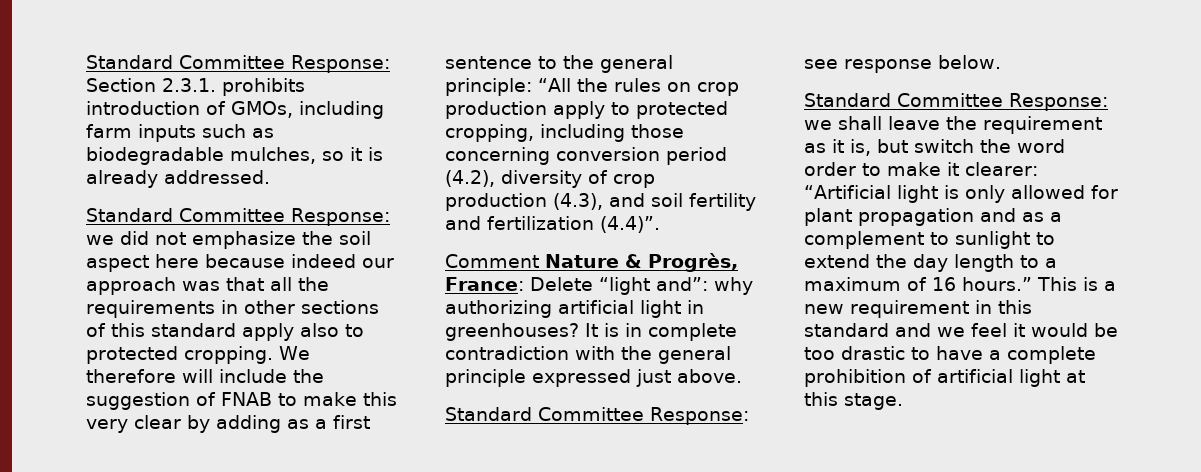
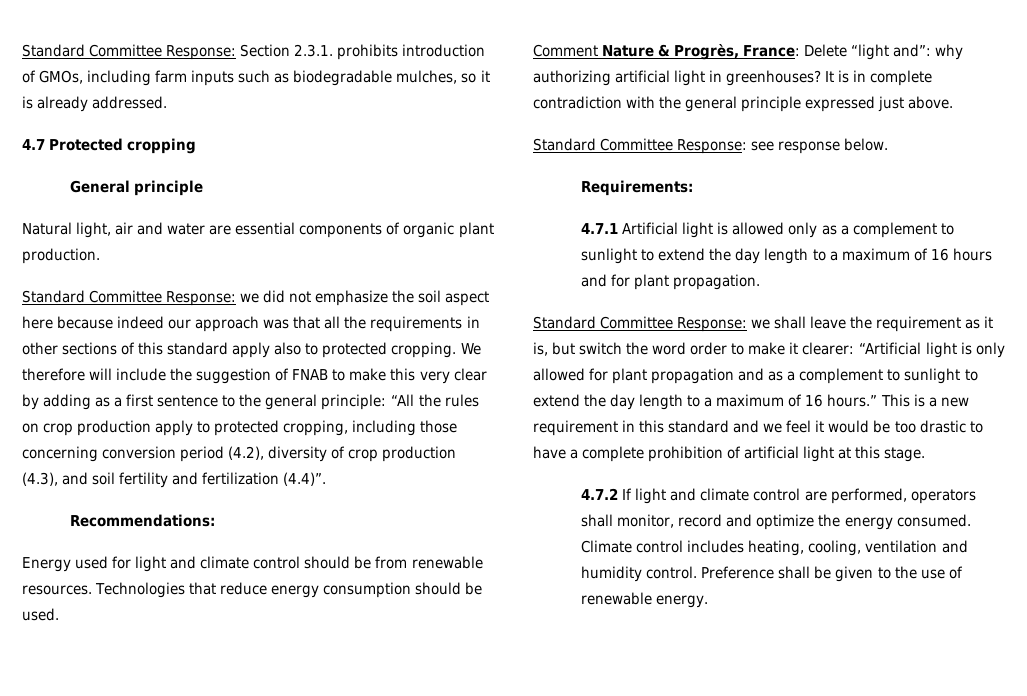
(270, 177) none -> [22,138,197,154] [70,180,204,196] [22,222,494,238] [22,248,100,264] // 4.7 Protected cropping // General principle // Natural light, air and water are essential components of organic plant production.
(660, 224) none -> [70,514,216,527] [22,556,483,572] [22,582,483,598] [22,608,59,621] // Recommendations: // Energy used for light and climate control should be from renewable resources. Technologies that reduce energy consumption should be used.
(1001, 62) none -> [581,180,694,196] [581,222,954,238] [581,248,992,264] [581,274,761,290] // Requirements: // 4.7.1 Artificial light is allowed only as a complement to sunlight to extend the day length to a maximum of 16 hours and for plant propagation.
(903, 401) none -> [581,488,976,504] [581,514,971,530] [581,540,968,556] [581,566,963,582] [581,592,709,608] // 4.7.2 If light and climate control are performed, operators shall monitor, record and optimize the energy consumed. Climate control includes heating, cooling, ventilation and humidity control. Preference shall be given to the use of renewable energy.

